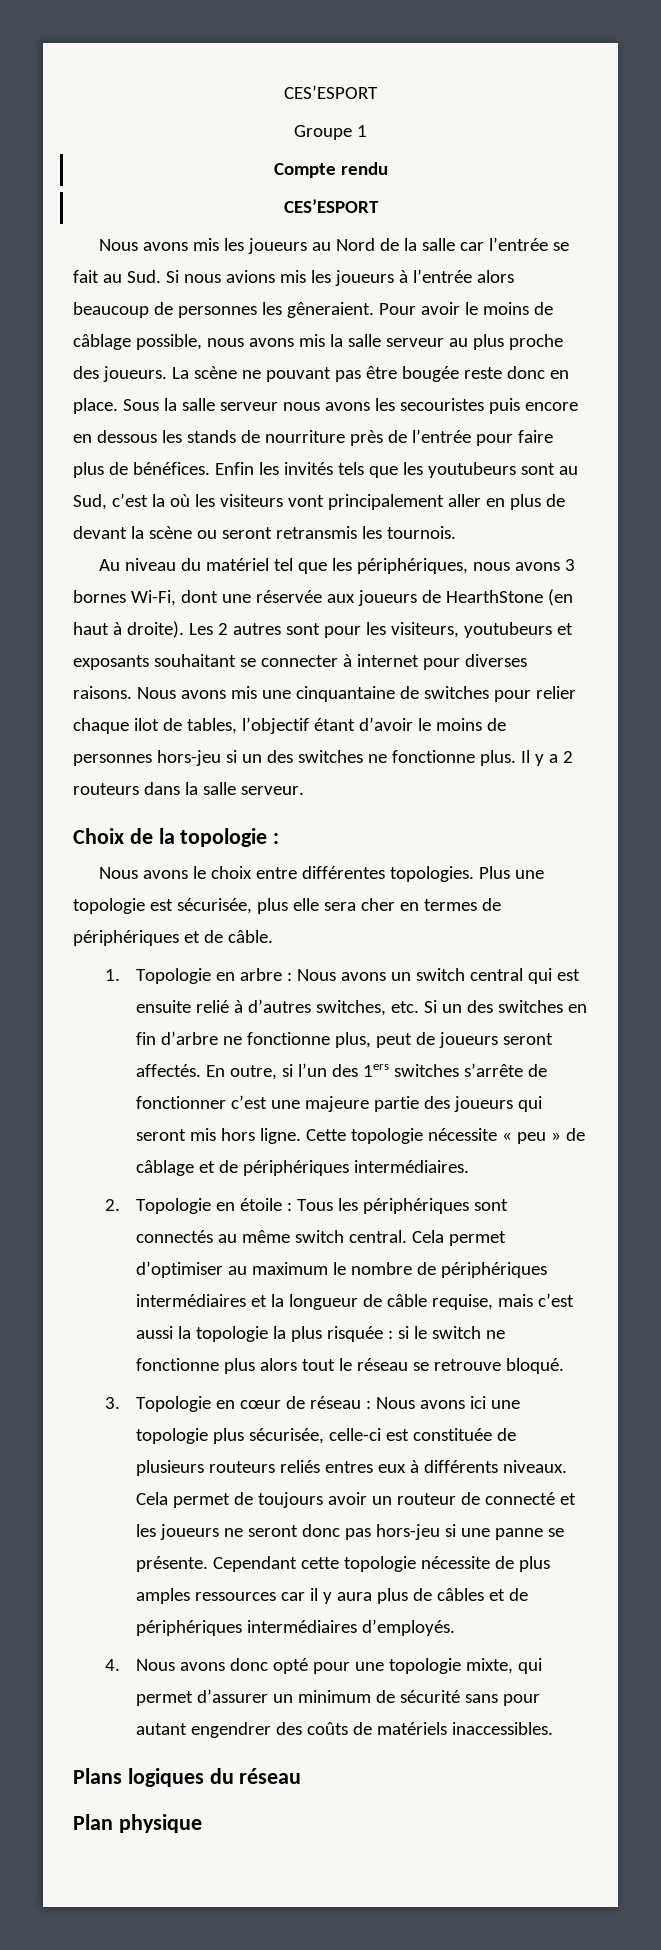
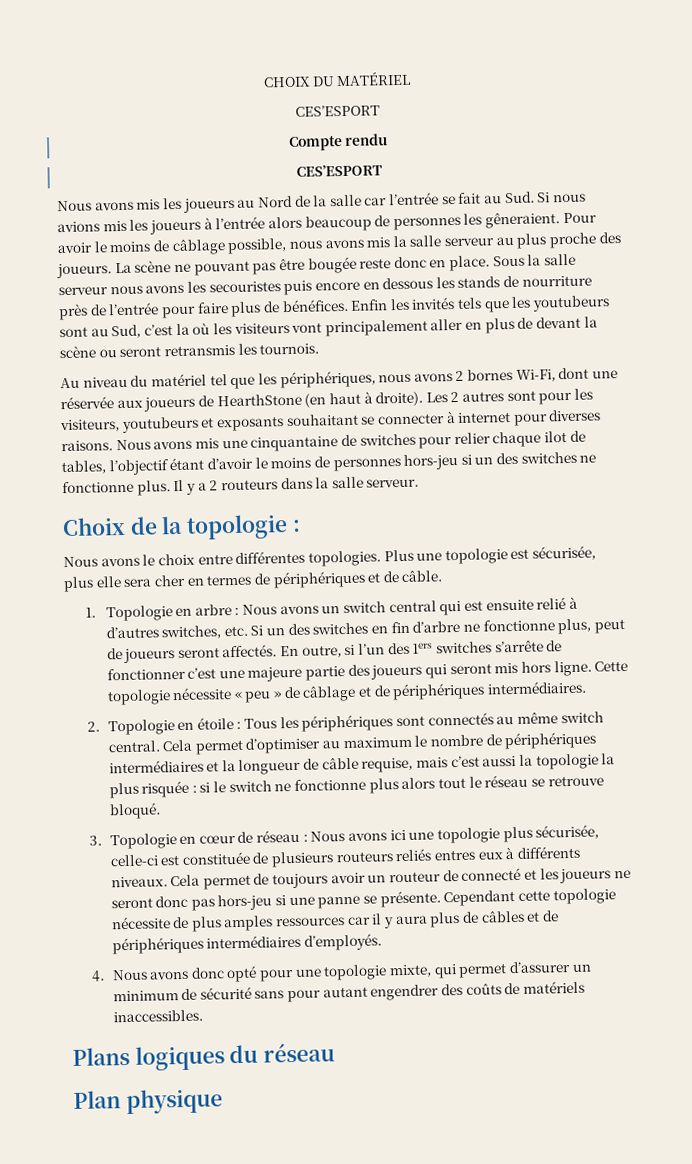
[284,85,378,99] [294,125,367,140] CES’ESPORT // Groupe 1 -> [262,71,412,88] [295,104,380,117] CHOIX DU MATÉRIEL // CES’ESPORT
[565,559,576,571] 3 -> [455,370,465,382] 2

